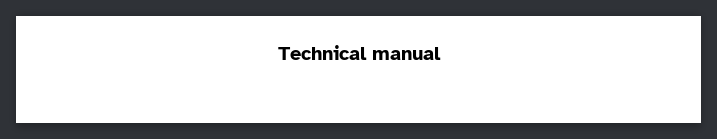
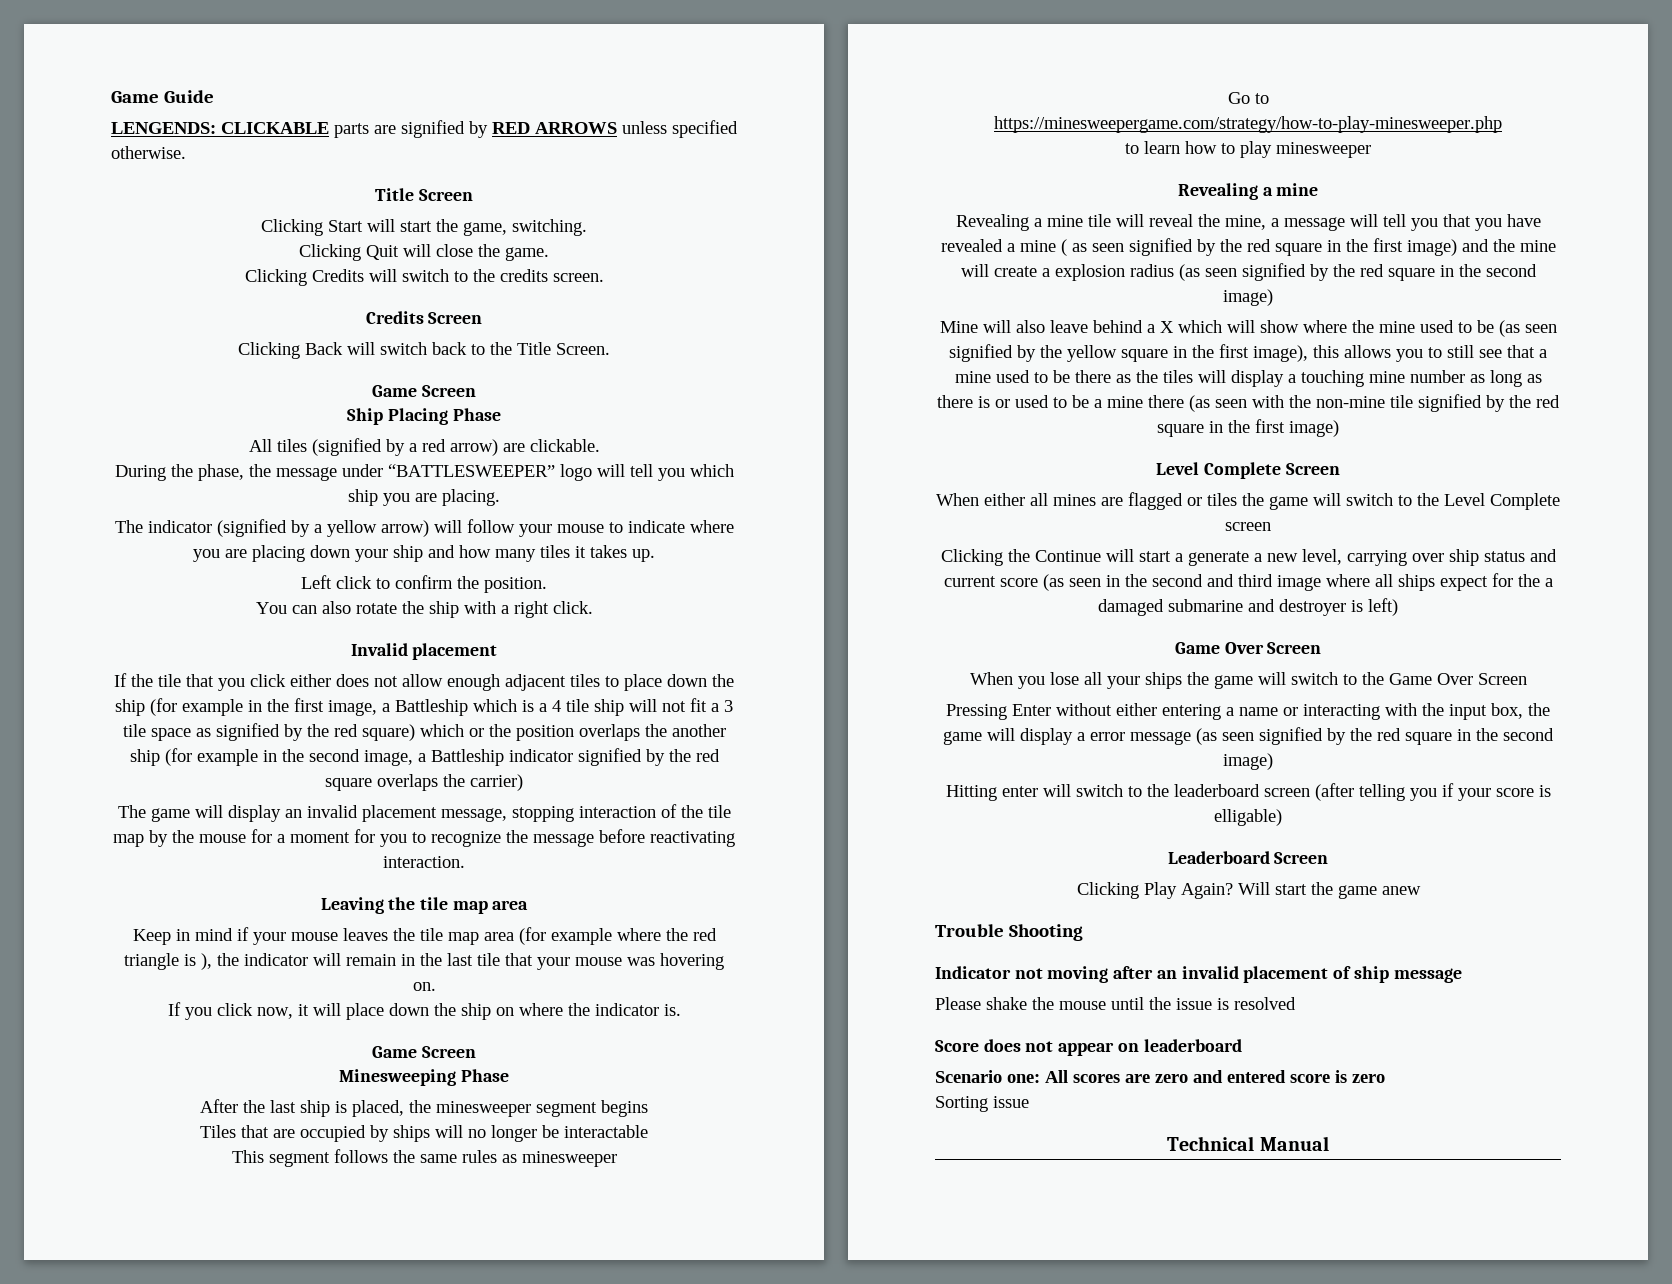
[277,45,441,60] Technical manual -> [111,90,214,103] [111,120,738,138] [111,146,186,159] [375,188,473,201] [261,219,587,236] [299,244,549,261] [244,269,604,286] [365,311,483,324] [238,342,610,359] [372,385,476,397] [347,408,501,425] [248,438,600,456] [114,464,734,481] [348,489,500,506] [114,519,734,537] [193,545,655,562] [301,575,547,593] [255,601,593,618] [350,643,498,660] [114,673,734,691] [115,698,733,716] [122,723,726,741] [129,748,720,766] [325,774,523,791] [117,804,731,822] [113,829,735,847] [383,856,465,868] [320,897,529,914] [132,927,717,945] [124,953,724,970] [412,982,436,991] [167,1002,681,1020] [372,1046,476,1058] [339,1069,509,1086] [200,1099,648,1117] [200,1125,648,1142] [231,1149,617,1167] [1227,92,1269,104] [994,116,1502,133] [1125,141,1371,158] [1177,183,1319,200] [955,214,1541,231] [940,238,1556,256] [960,263,1537,281] [1223,289,1273,306] [939,320,1557,337] [949,344,1547,362] [954,370,1542,387] [937,394,1560,412] [1157,419,1339,437] [1156,462,1340,479] [936,492,1560,510] [1225,522,1271,531] [940,549,1557,566] [943,573,1553,591] [1098,598,1398,616] [1174,642,1322,654] [969,672,1527,689] [946,703,1550,720] [943,727,1554,745] [1223,753,1273,770] [945,783,1551,801] [1214,809,1282,826] [1167,851,1329,864] [1076,882,1421,899] [935,924,1083,941] [935,966,1462,983] [935,997,1296,1010] [935,1039,1242,1056] [935,1070,1385,1083] [935,1096,1029,1112] [1167,1136,1329,1151] Game Guide // LENGENDS: CLICKABLE parts are signified by RED ARROWS unless specified otherwise. // Title Screen // Clicking Start will start the game, switching. // Clicking Quit will close the game. // Clicking Credits will switch to the credits screen. // Credits Screen // Clicking Back will switch back to the Title Screen. // Game Screen // Ship Placing Phase // All tiles (signified by a red arrow) are clickable. // During the phase, the message under “BATTLESWEEPER” logo will tell you which ship you are placing. // The indicator (signified by a yellow arrow) will follow your mouse to indicate where you are placing down your ship and how many tiles it takes up. // Left click to confirm the position. // You can also rotate the ship with a right click. // Invalid placement // If the tile that you click either does not allow enough adjacent tiles to place down the ship (for example in the first image, a Battleship which is a 4 tile ship will not fit a 3 tile space as signified by the red square) which or the position overlaps the another ship (for example in the second image, a Battleship indicator signified by the red square overlaps the carrier) // The game will display an invalid placement message, stopping interaction of the tile map by the mouse for a moment for you to recognize the message before reactivating interaction. // Leaving the tile map area // Keep in mind if your mouse leaves the tile map area (for example where the red triangle is ), the indicator will remain in the last tile that your mouse was hovering on. // If you click now, it will place down the ship on where the indicator is. // Game Screen // Minesweeping Phase // After the last ship is placed, the minesweeper segment begins // Tiles that are occupied by ships will no longer be interactable // This segment follows the same rules as minesweeper // Go to // https://minesweepergame.com/strategy/how-to-play-minesweeper.php // to learn how to play minesweeper // Revealing a mine // Revealing a mine tile will reveal the mine, a message will tell you that you have revealed a mine ( as seen signified by the red square in the first image) and the mine will create a explosion radius (as seen signified by the red square in the second image) // Mine will also leave behind a X which will show where the mine used to be (as seen signified by the yellow square in the first image), this allows you to still see that a mine used to be there as the tiles will display a touching mine number as long as there is or used to be a mine there (as seen with the non-mine tile signified by the red square in the first image) // Level Complete Screen // When either all mines are flagged or tiles the game will switch to the Level Complete screen // Clicking the Continue will start a generate a new level, carrying over ship status and current score (as seen in the second and third image where all ships expect for the a damaged submarine and destroyer is left) // Game Over Screen // When you lose all your ships the game will switch to the Game Over Screen // Pressing Enter without either entering a name or interacting with the input box, the game will display a error message (as seen signified by the red square in the second image) // Hitting enter will switch to the leaderboard screen (after telling you if your score is elligable) // Leaderboard Screen // Clicking Play Again? Will start the game anew // Trouble Shooting // Indicator not moving after an invalid placement of ship message // Please shake the mouse until the issue is resolved // Score does not appear on leaderboard // Scenario one: All scores are zero and entered score is zero // Sorting issue // Technical Manual

